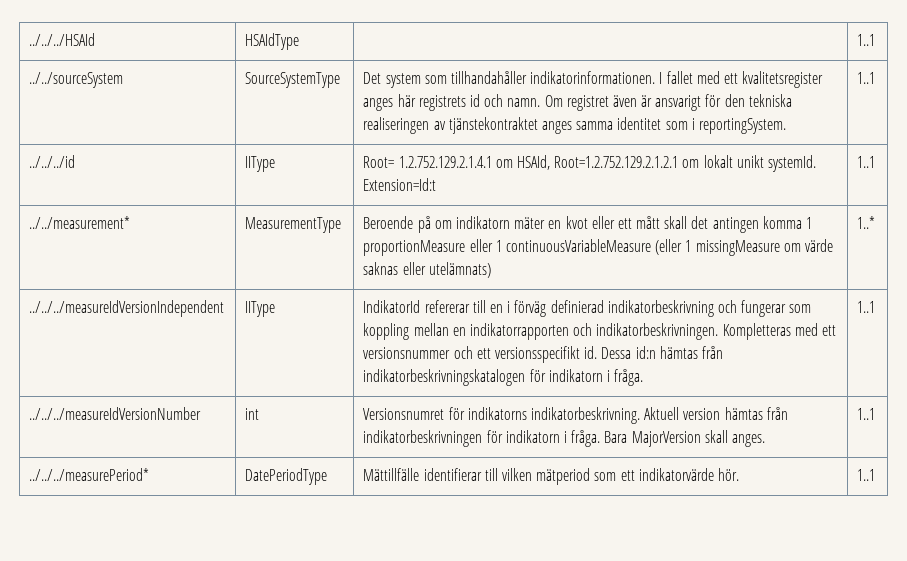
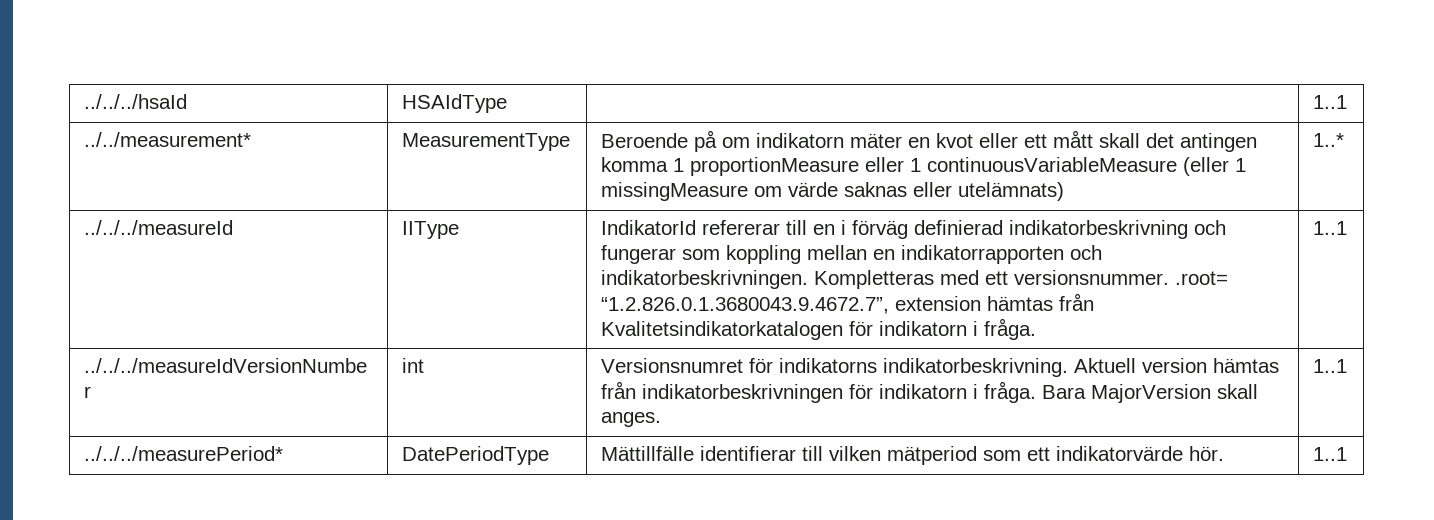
[29,33,96,46] ../../../HSAId -> [84,94,188,109] ../../../hsaId
[29,72,124,88] [245,72,341,88] [363,71,824,88] [363,94,792,111] [363,117,786,134] [857,72,876,84] [29,155,76,168] [245,156,276,172] [363,155,816,172] [363,178,437,191] [857,156,876,168] // ../../sourceSystem | SourceSystemType | Det system som tillhandahåller indikatorinformationen. I fallet med ett kvalitetsregister anges här registrets id och namn. Om registret även är ansvarigt för den tekniska realiseringen av tjänstekontraktet anges samma identitet som i reportingSystem. | 1..1 // ../../../id | IIType | Root= 1.2.752.129.2.1.4.1 om HSAId, Root=1.2.752.129.2.1.2.1 om lokalt unikt systemId. Extension=Id:t | 1..1 -> (1348, 102) none
[29,300,225,317] ../../../measureIdVersionIndependent -> [84,220,234,235] ../../../measureId
[363,346,723,363] [363,369,526,386] versionsnummer och ett versionsspecifikt id. Dessa id:n hämtas från indikatorbeskrivningskatalogen -> [1014,270,1229,285] [601,293,1095,314] [601,321,844,340] versionsnummer. .root= “1.2.826.0.1.3680043.9.4672.7”, extension hämtas från Kvalitetsindikatorkatalogen

